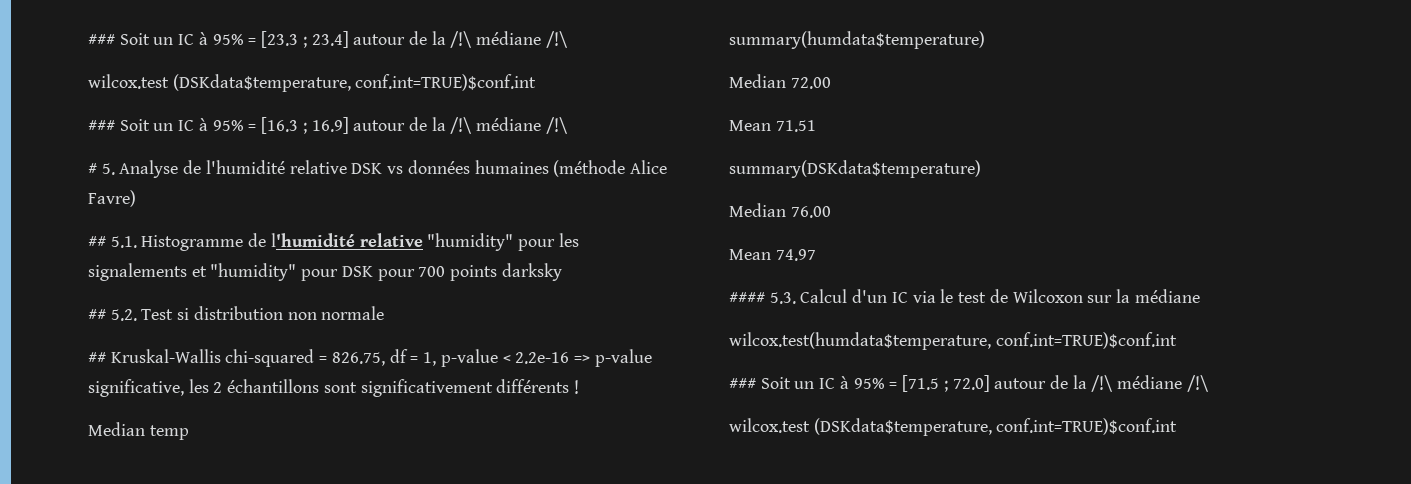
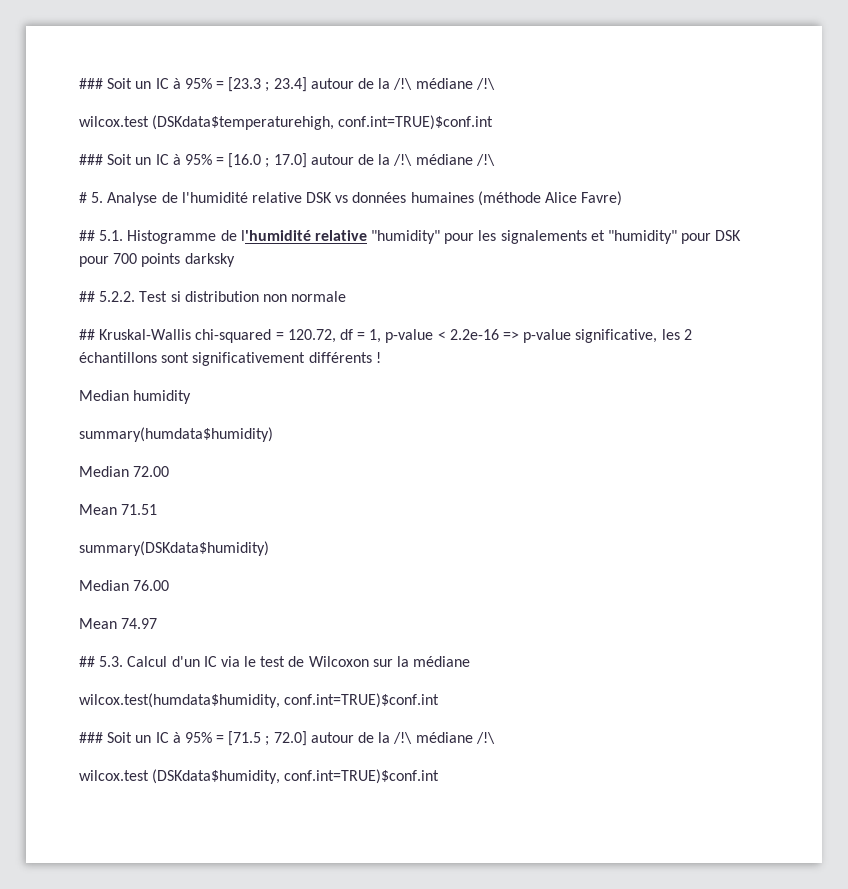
[172,74,537,92] [88,117,349,134] (DSKdata$temperature, conf.int=TRUE)$conf.int // ### Soit un IC à 95% = [16.3 ; 16.9] -> [152,115,494,130] [79,153,307,168] (DSKdata$temperaturehigh, conf.int=TRUE)$conf.int // ### Soit un IC à 95% = [16.0 ; 17.0]
[110,309,137,321] 5.2. -> [99,291,136,302] 5.2.2.
[331,352,385,366] 826.75, -> [287,329,336,343] 120.72,
[149,425,189,440] [729,31,985,49] temp // summary(humdata$temperature) -> [133,390,192,404] [79,427,273,442] humidity // summary(humdata$humidity)
[729,160,981,178] summary(DSKdata$temperature) -> [79,541,269,556] summary(DSKdata$humidity)
[729,292,765,303] #### -> [79,656,95,667] ##
[729,332,991,350] wilcox.test(humdata$temperature, -> [79,693,280,708] wilcox.test(humdata$humidity,
[813,418,992,436] (DSKdata$temperature, -> [152,769,281,784] (DSKdata$humidity,

